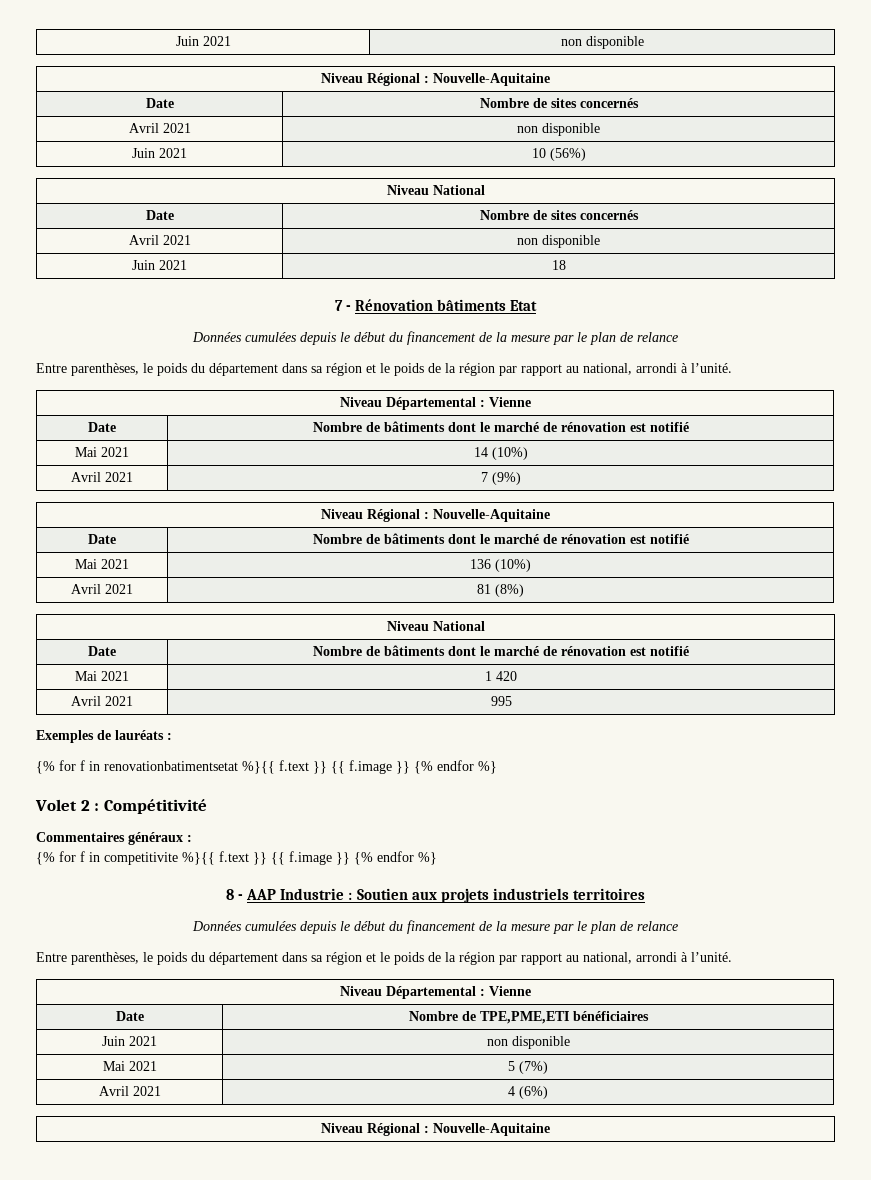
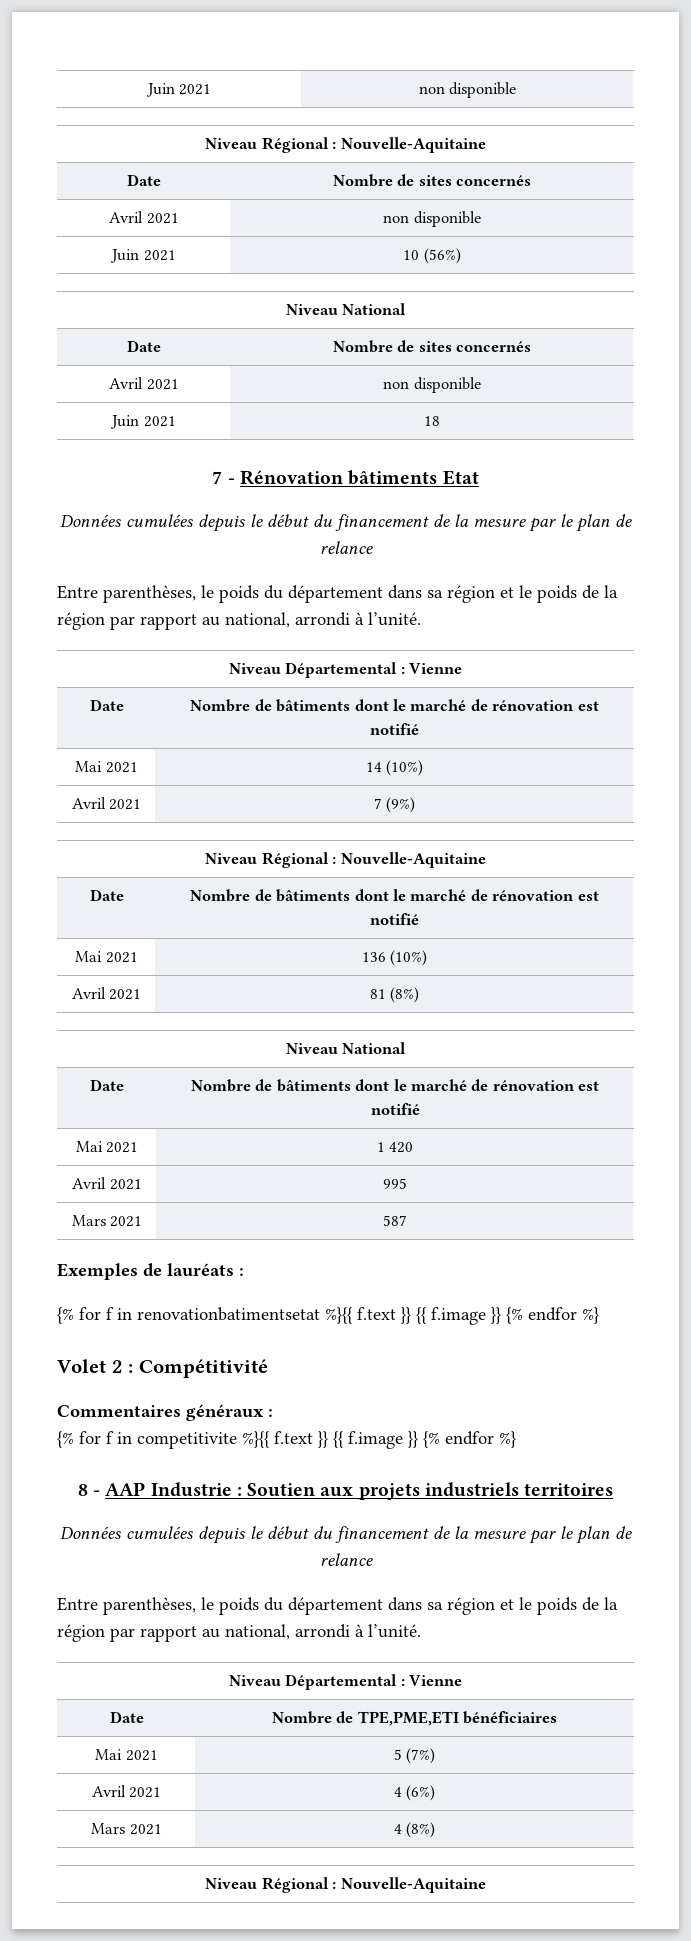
(512, 701) none -> [71,1215,143,1227] [382,1215,407,1226] // Mars 2021 | 587
[102,1036,157,1046] [486,1036,570,1049] // Juin 2021 | non disponible -> (558, 1717) none
(548, 1092) none -> [91,1823,162,1835] [393,1822,436,1838] // Mars 2021 | 4 (8%)

